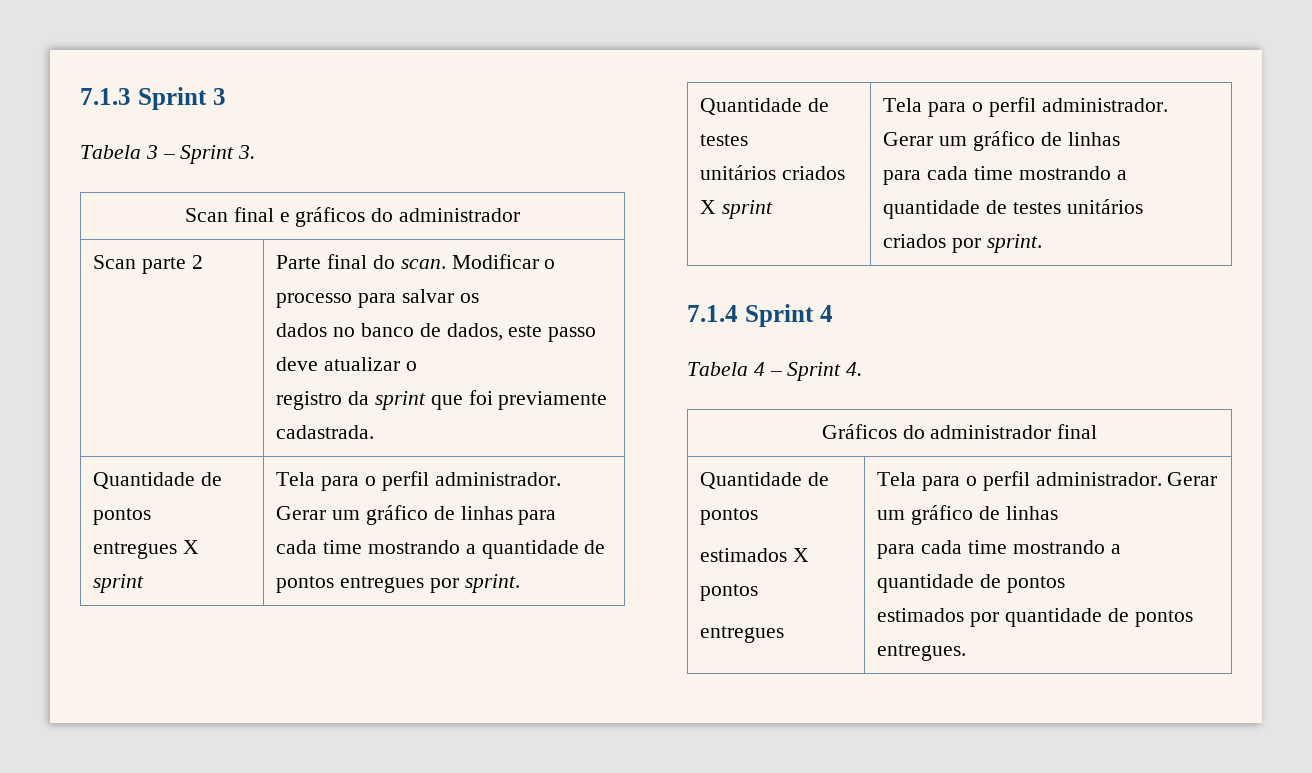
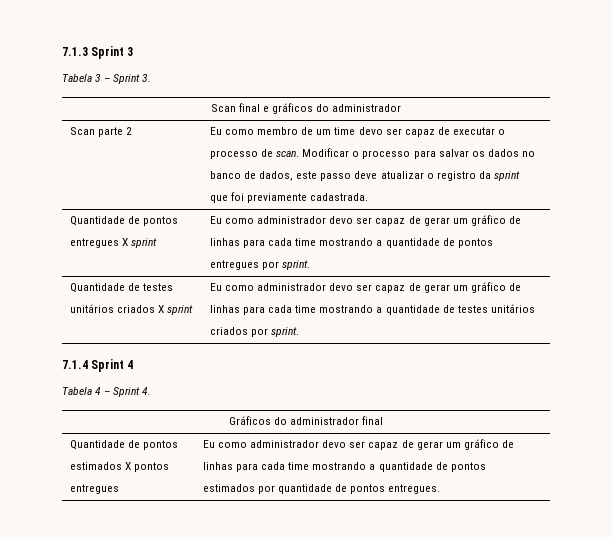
[276,254,396,269] Parte final do -> [209,127,506,137] [209,149,274,159] Eu como membro de um time devo ser capaz de executar o // processo de
(479, 298) // -> (485, 154) none
(356, 332) none -> (536, 154) //
(418, 366) // -> (434, 176) none
(427, 400) none -> (521, 176) //
[276,471,561,491] [276,505,557,525] [276,540,606,559] [276,576,335,593] Tela para o perfil administrador. Gerar um gráfico de linhas para // cada time mostrando a quantidade de pontos -> [209,215,522,226] [209,238,493,248] Eu como administrador devo ser capaz de gerar um gráfico de // linhas para cada time mostrando a quantidade de pontos //
[883,97,1168,117] [883,131,1120,151] Tela para o perfil administrador. Gerar um gráfico de linhas // -> [209,282,522,293] [209,305,240,313] Eu como administrador devo ser capaz de gerar um gráfico de // linhas
[877,471,1218,491] [877,505,1058,525] Tela para o perfil administrador. Gerar um gráfico de linhas // -> [202,439,515,450] [202,462,233,470] Eu como administrador devo ser capaz de gerar um gráfico de // linhas

